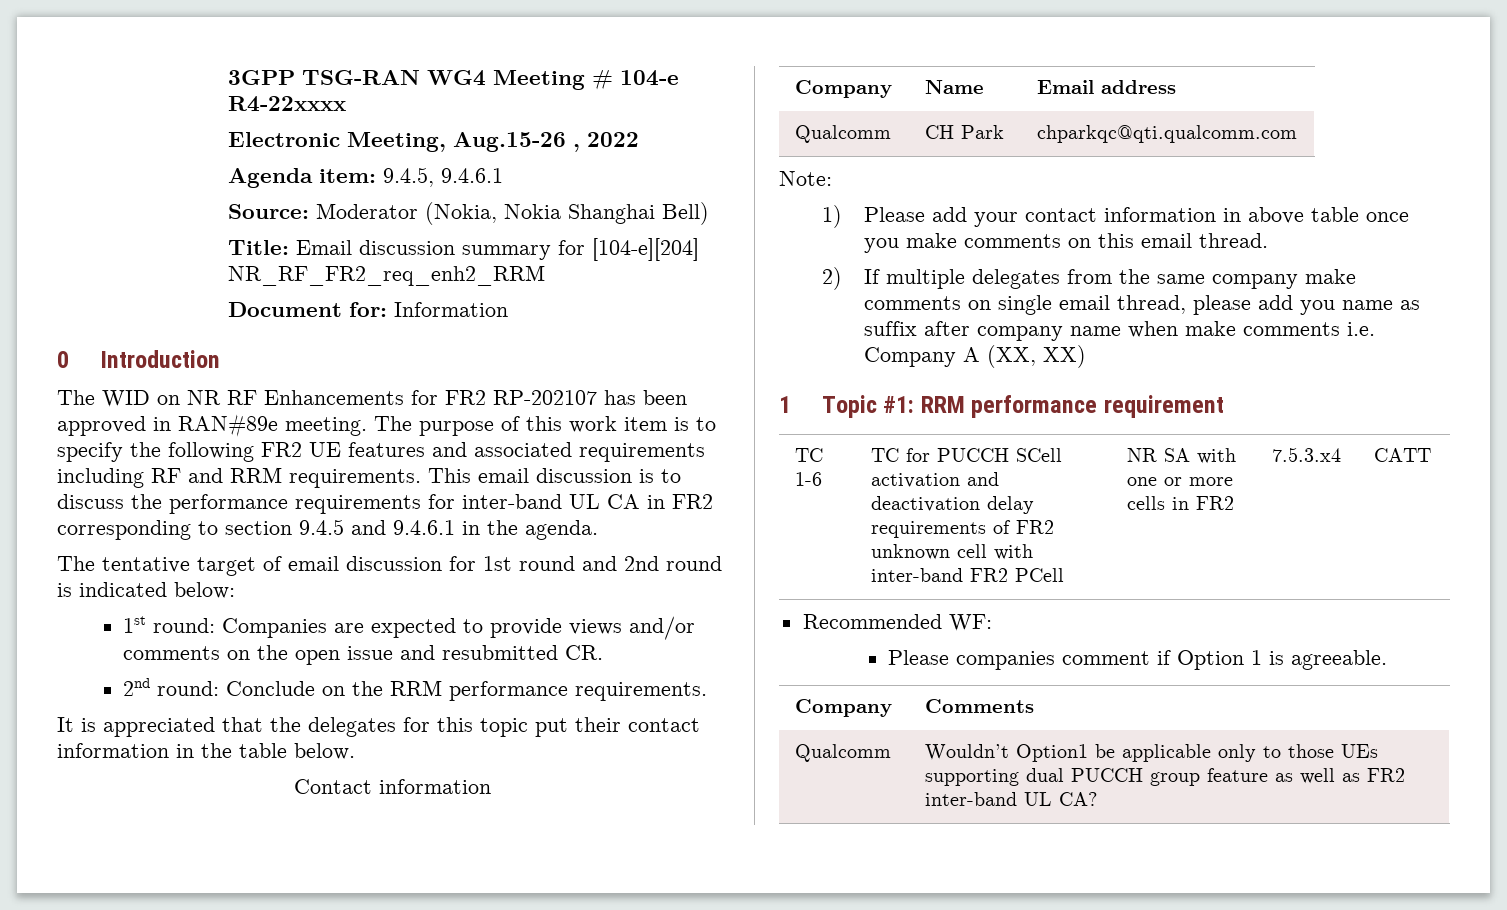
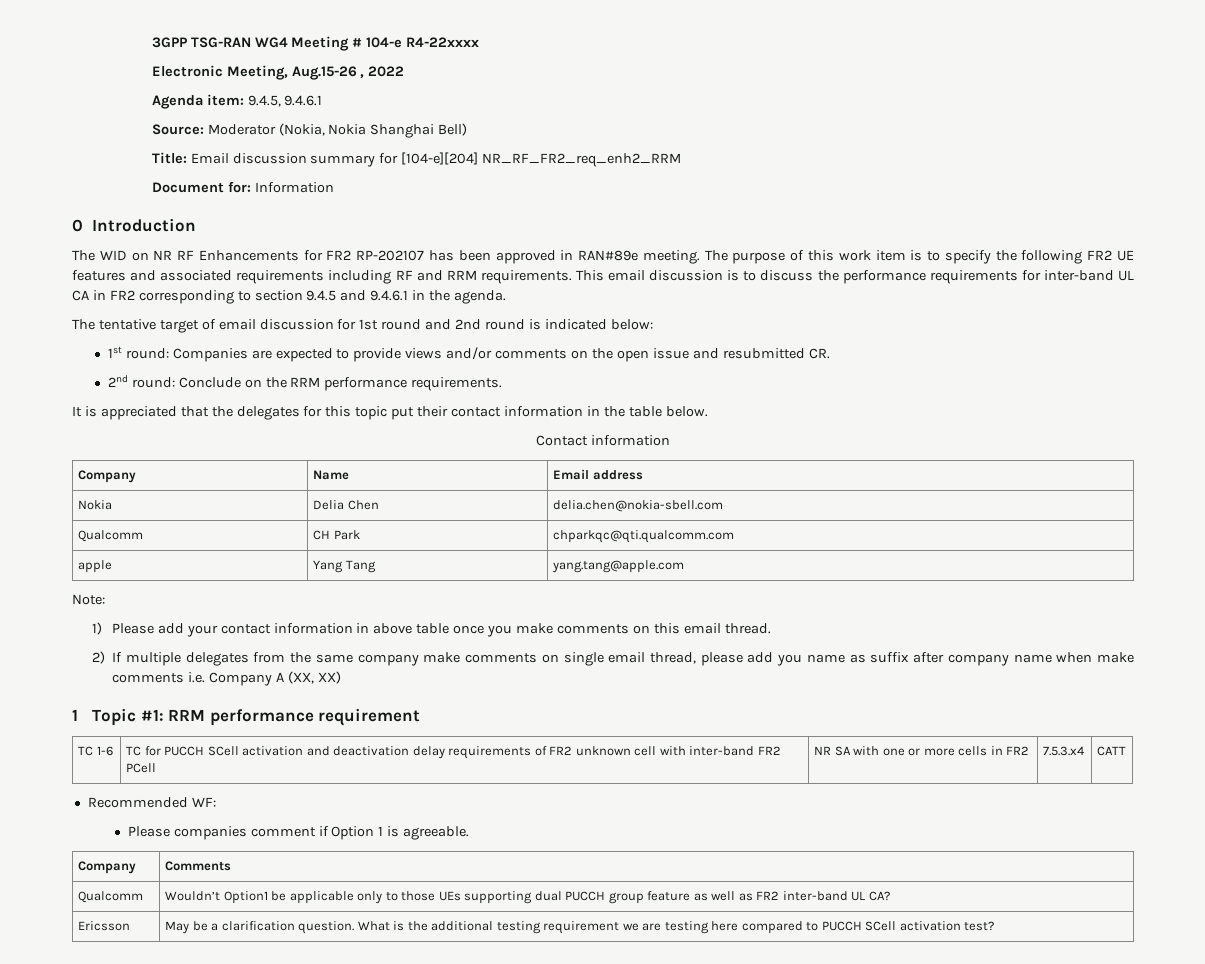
(1177, 87) none -> [77,500,112,510] [312,500,379,510] [552,500,723,512] // Nokia | Delia Chen | delia.chen@nokia-sbell.com
(1298, 134) none -> [77,560,112,573] [312,560,376,573] [551,560,684,573] // apple | Yang Tang | yang.tang@apple.com
(1098, 799) none -> [77,921,130,931] [164,921,995,934] // Ericsson | May be a clarification question. What is the additional testing requirement we are testing here compared to PUCCH SCell activation test?

